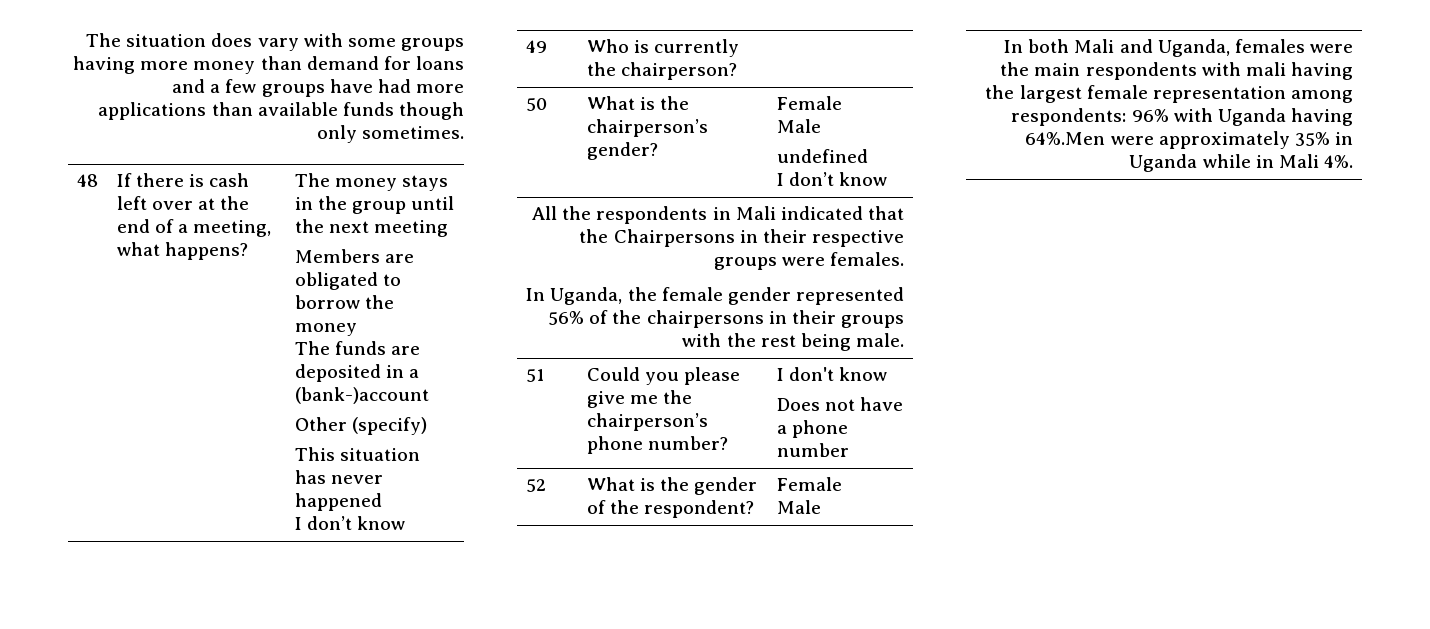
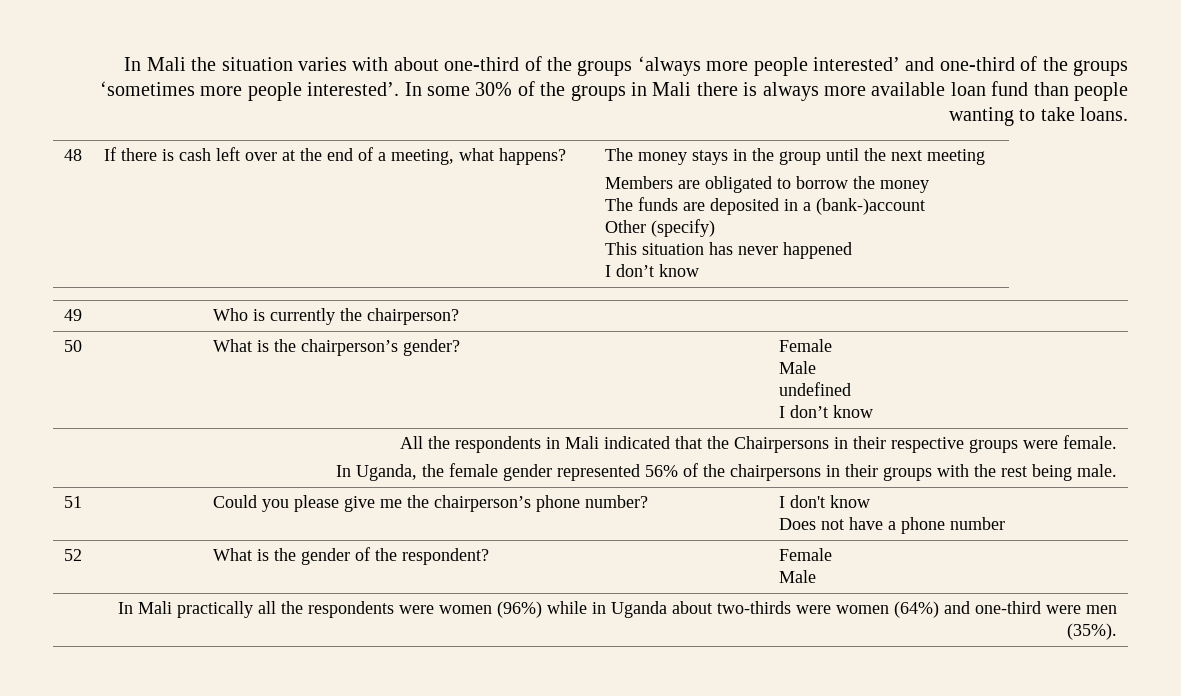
[86,33,464,51] [73,56,464,74] [172,79,464,97] [98,102,464,120] [316,125,464,143] The situation does vary with some groups having more money than demand for loans and a few groups have had more applications than available funds though only sometimes. -> [124,56,1128,76] [100,81,1128,101] [948,107,1128,126] In Mali the situation varies with about one-third of the groups ‘always more people interested’ and one-third of the groups ‘sometimes more people interested’. In some 30% of the groups in Mali there is always more available loan fund than people wanting to take loans.
[829,252,904,266] females. -> [1063,435,1118,449] female.
[1028,39,1353,57] [1000,62,1353,80] [985,85,1353,103] [1011,108,1353,126] [1025,131,1353,149] [1129,154,1353,172] both Mali and Uganda, females were the main respondents with mali having the largest female representation among respondents: 96% with Uganda having 64%.Men were approximately 35% in Uganda while in Mali 4%. -> [138,601,1118,618] [1067,623,1118,640] Mali practically all the respondents were women (96%) while in Uganda about two-thirds were women (64%) and one-third were men (35%).

